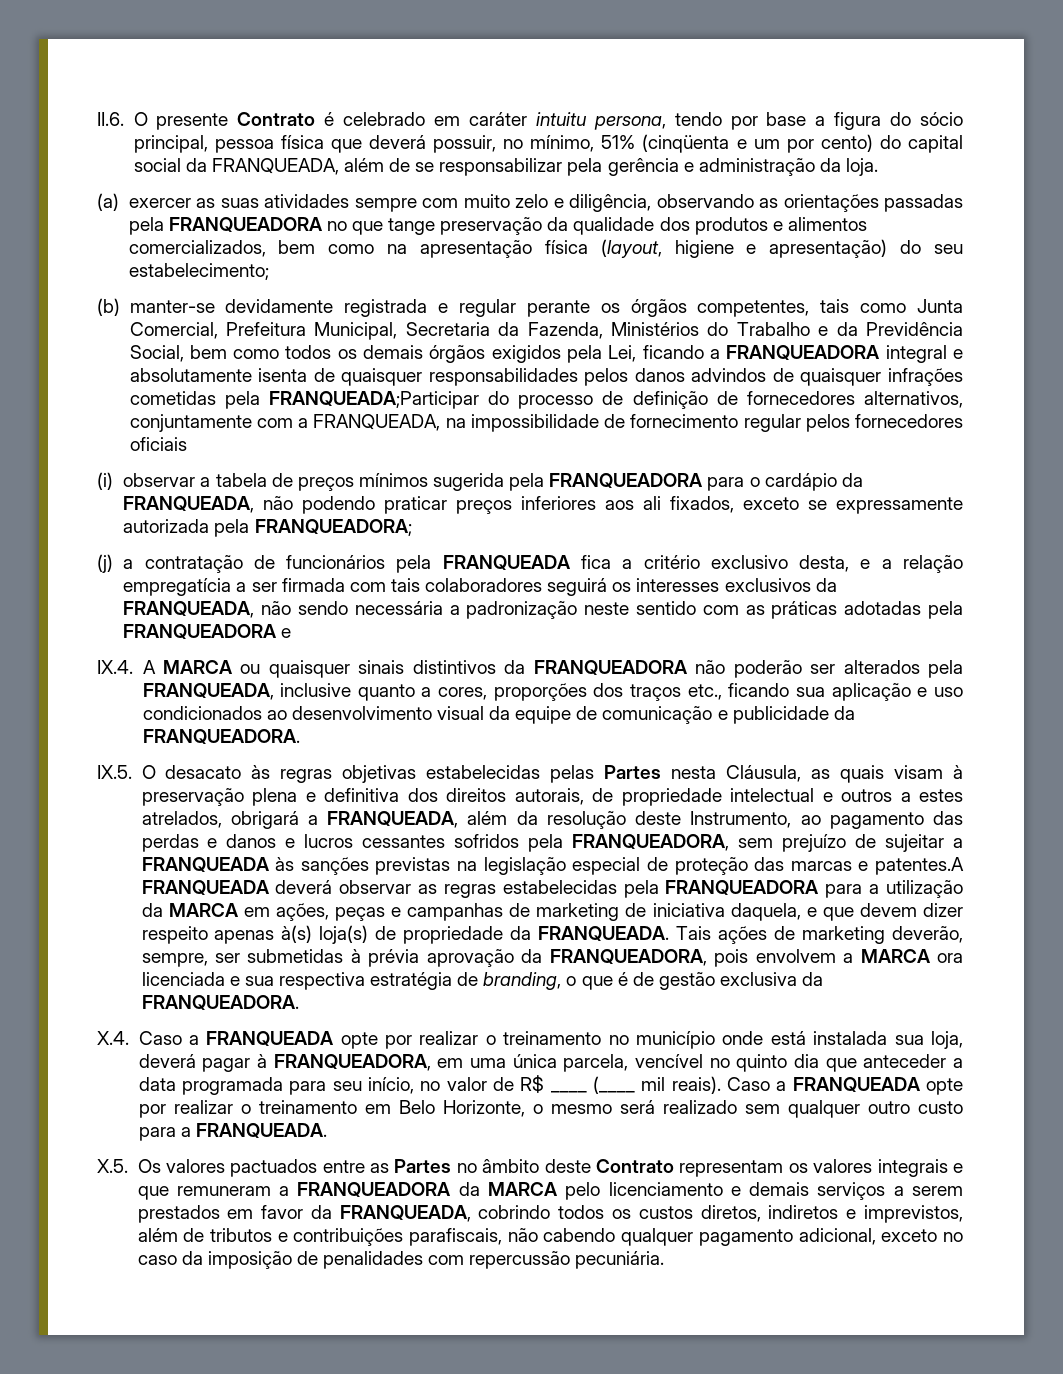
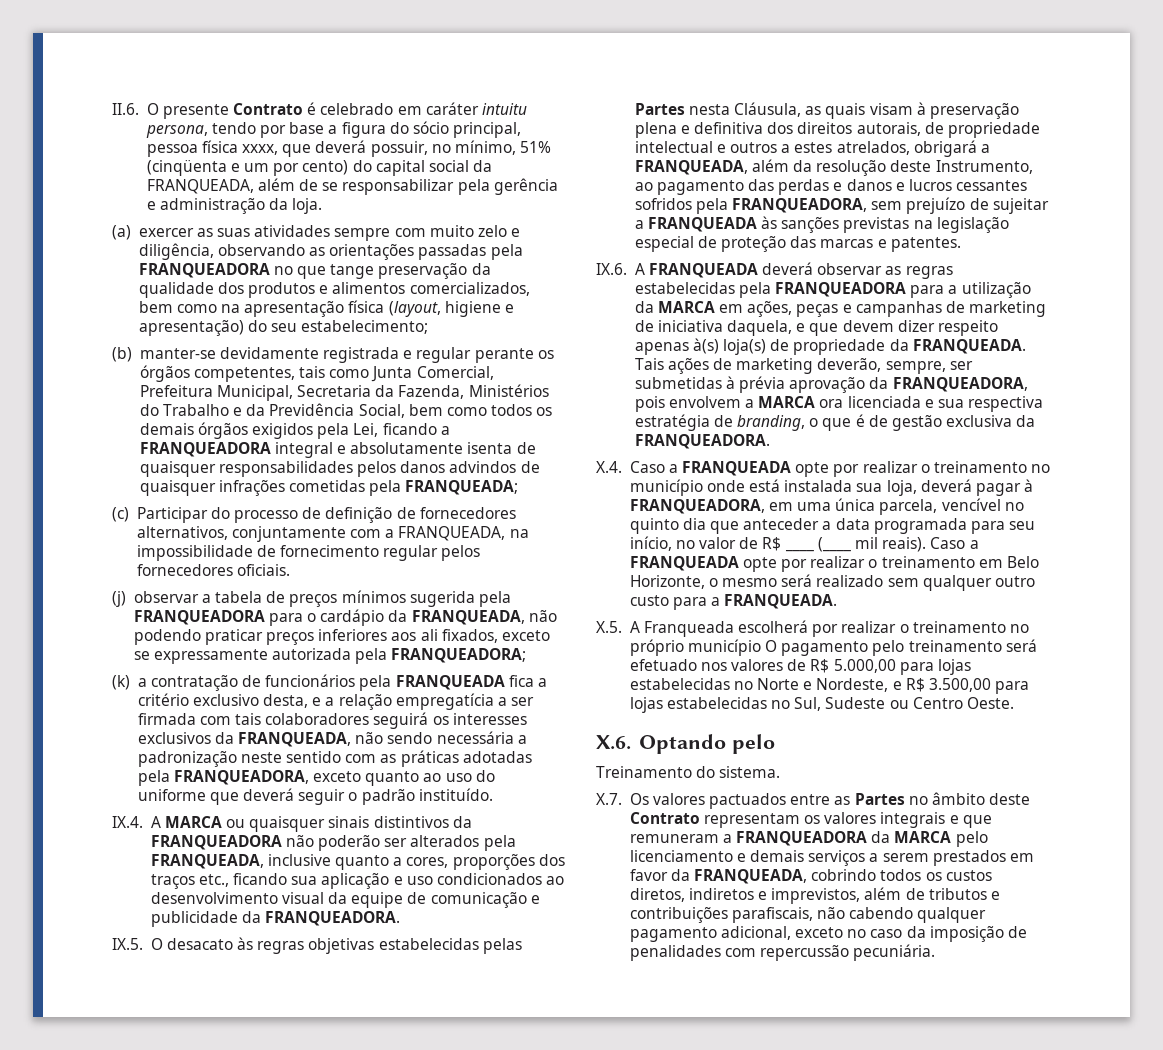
(324, 142) none -> [242,144,279,155] xxxx,
[268,391,479,409] FRANQUEADA;Participar -> [405,480,519,495] [112,507,208,523] FRANQUEADA; // (c) Participar
[129,437,187,451] [97,472,113,490] oficiais // (i) -> [236,564,290,576] [112,591,126,607] oficiais. // (j)
[97,554,113,573] (j) -> [112,675,130,690] (k)
[123,624,292,639] FRANQUEADORA e -> [173,770,495,786] [137,788,493,805] FRANQUEADORA, exceto quanto ao uso do uniforme que deverá seguir o padrão instituído.
[875,857,964,875] patentes.A -> [890,237,961,252] [596,263,645,275] patentes. // IX.6. A
(128, 1166) none -> [629,620,1030,637] [629,639,1037,656] [629,659,972,675] [629,678,1030,694] [629,697,1015,713] [596,734,775,754] [596,766,781,778] [596,793,622,805] A Franqueada escolherá por realizar o treinamento no próprio município O pagamento pelo treinamento será efetuado nos valores de R$ 5.000,00 para lojas estabelecidas no Norte e Nordeste, e R$ 3.500,00 para lojas estabelecidas no Sul, Sudeste ou Centro Oeste. // X.6. Optando pelo // Treinamento do sistema. // X.7.

